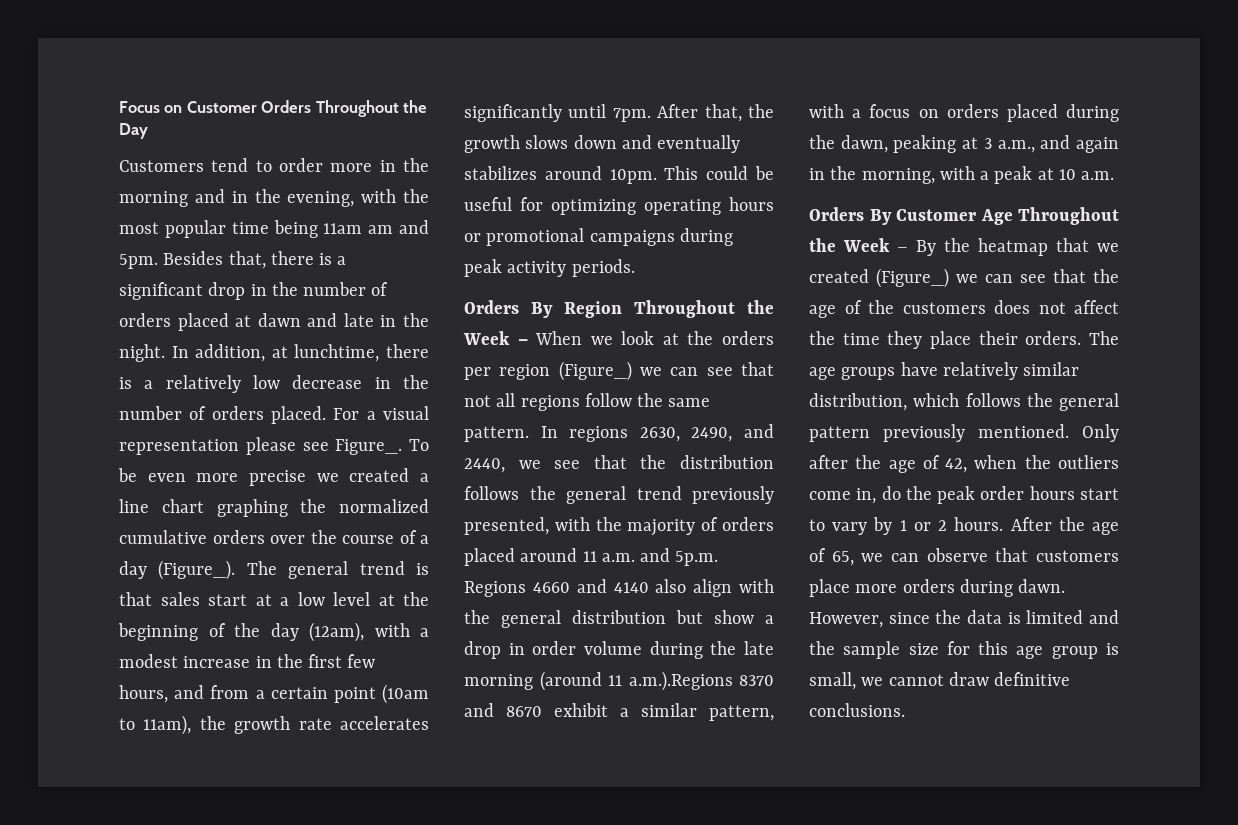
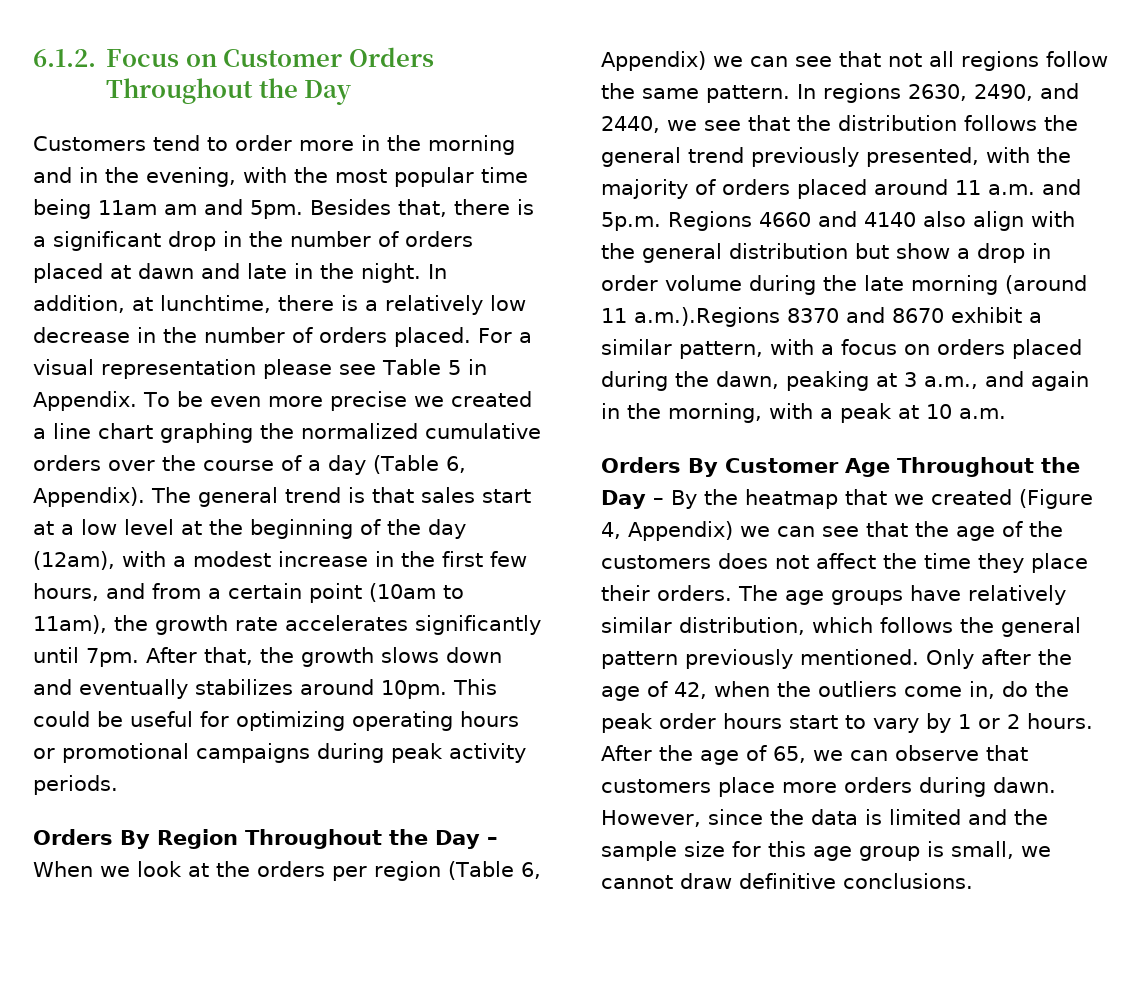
(119, 107) none -> [33,49,96,67] 6.1.2.
[335,439,403,455] Figure_. -> [382,359,487,375] [33,391,137,411] Table 5 in Appendix.
[158,560,236,580] (Figure_). -> [373,455,466,474] [33,487,145,507] (Table 6, Appendix).
[463,331,510,345] Week -> [435,830,480,849] Day
[558,361,632,381] (Figure_) -> [448,861,541,880] [601,51,706,71] (Table 6, Appendix)
[843,238,890,252] Week -> [601,490,646,509] Day
[876,268,949,288] (Figure_) -> [1018,489,1093,509] [601,521,733,541] (Figure 4, Appendix)

